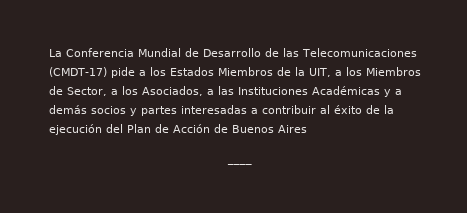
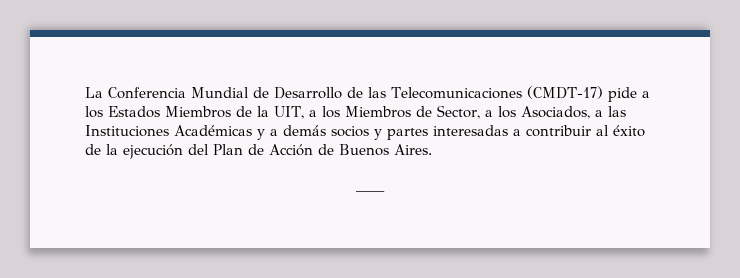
[278,125,307,133] Aires -> [394,144,432,155] Aires.

